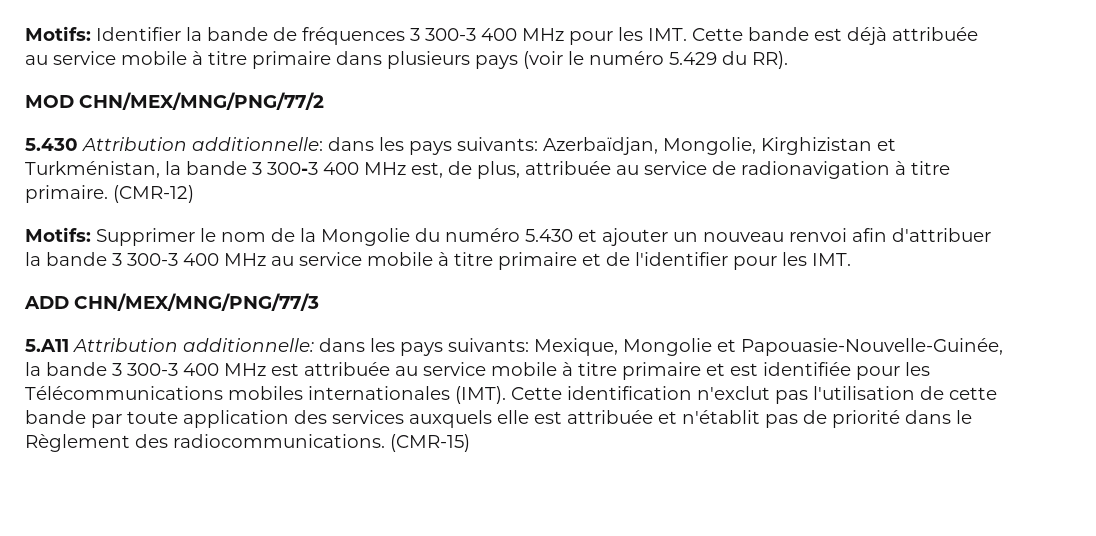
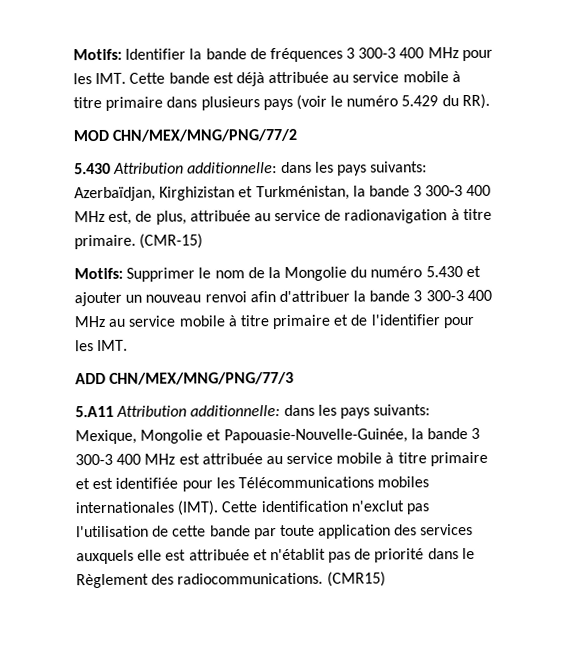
[663,137,756,155] Mongolie, -> (156, 194) none
[113,185,194,203] (CMR-12) -> [139,233,204,249] (CMR-15)
[390,434,470,452] (CMR-15) -> [326,571,386,587] (CMR15)

